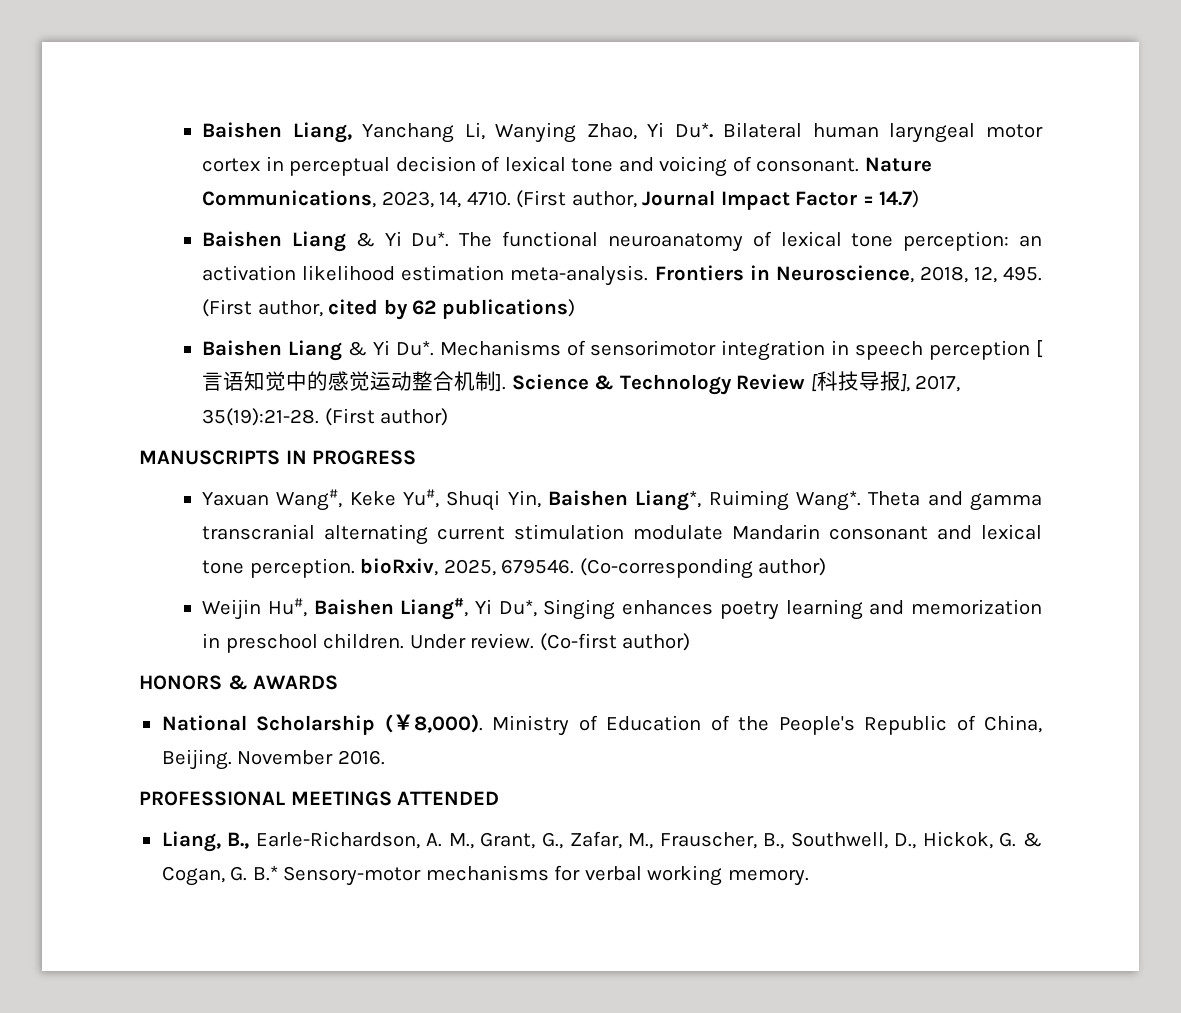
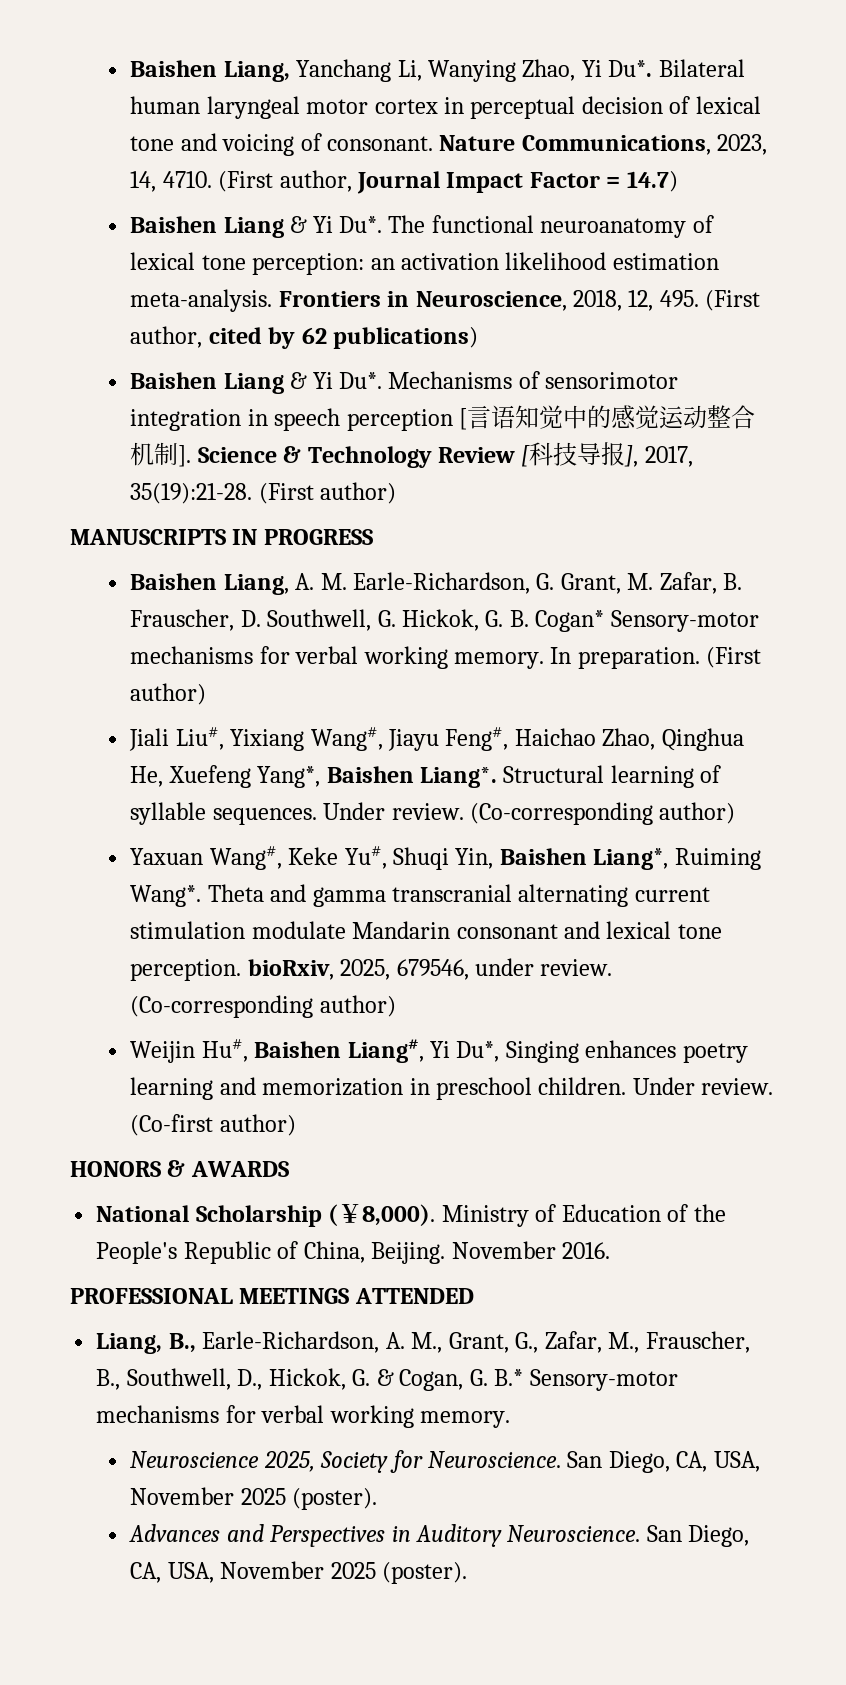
(417, 457) none -> [130,572,743,595] [130,609,759,632] [130,646,762,669] [130,683,207,705] [129,727,744,751] [130,765,722,788] [130,802,736,825] // Baishen Liang, A. M. Earle-Richardson, G. Grant, M. Zafar, B. Frauscher, D. Southwell, G. Hickok, G. B. Cogan* Sensory-motor mechanisms for verbal working memory. In preparation. (First author) // Jiali Liu#, Yixiang Wang#, Jiayu Feng#, Haichao Zhao, Qinghua He, Xuefeng Yang*, Baishen Liang*. Structural learning of syllable sequences. Under review. (Co-corresponding author)
[501,559,575,574] 679546. -> [396,958,613,980] 679546, under review.
(809, 877) none -> [130,1450,760,1473] [130,1487,378,1510] [129,1524,750,1547] [130,1561,468,1584] // Neuroscience 2025, Society for Neuroscience. San Diego, CA, USA, November 2025 (poster). // Advances and Perspectives in Auditory Neuroscience. San Diego, CA, USA, November 2025 (poster).

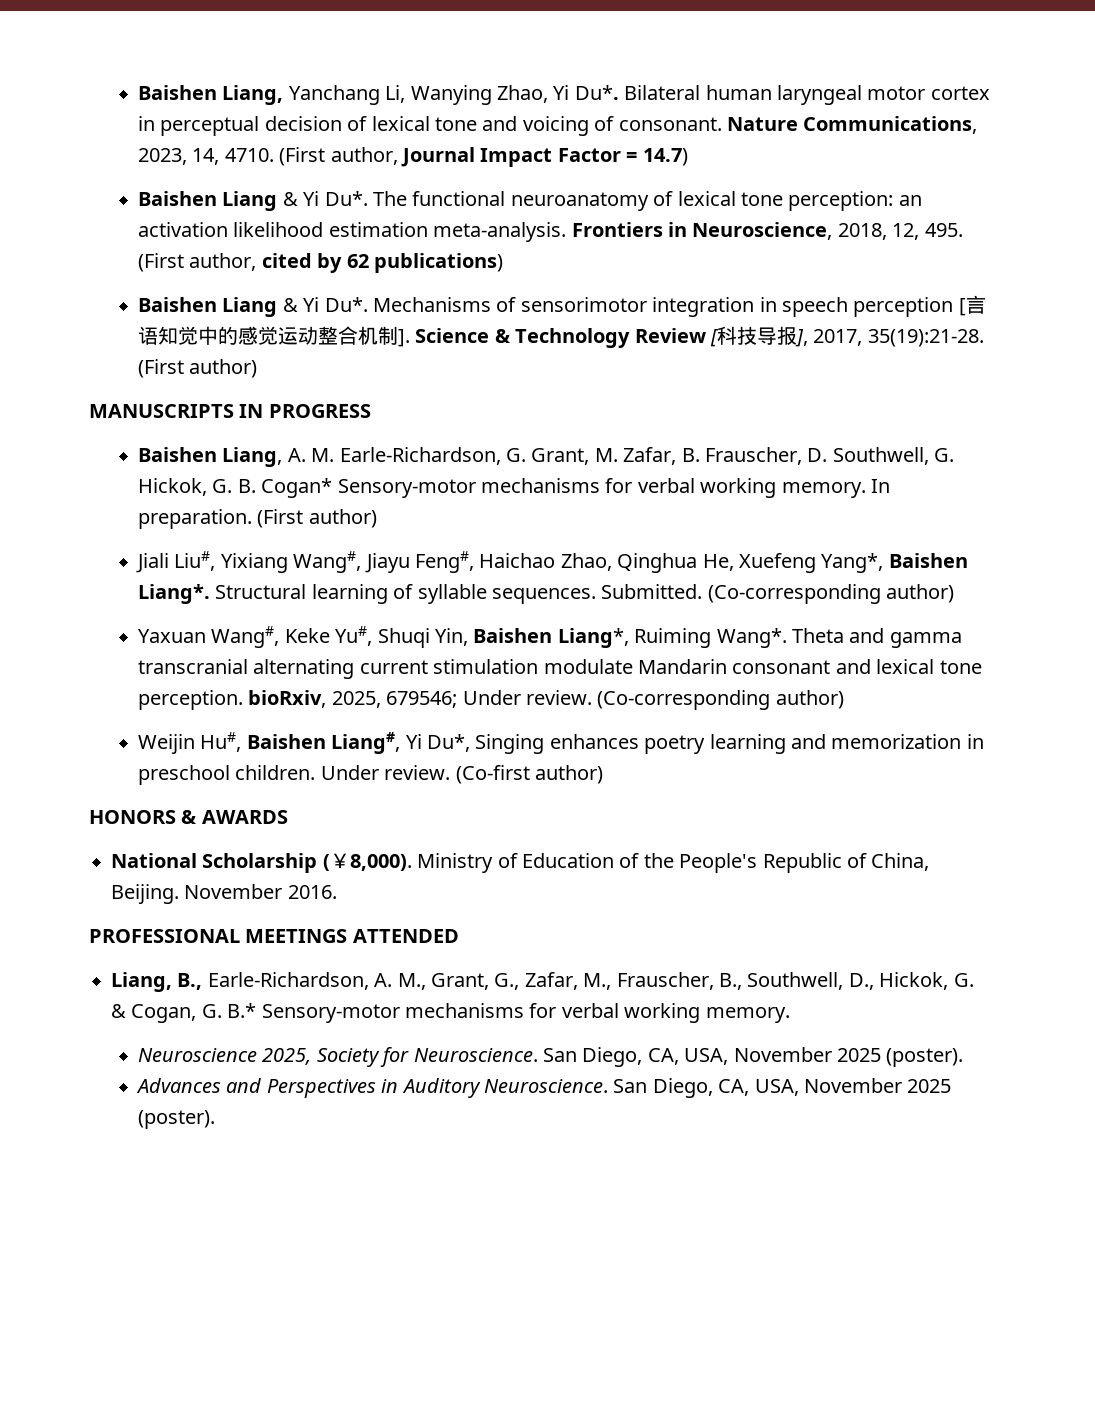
[323,802,464,820] Under review. -> [601,584,703,599] Submitted.
[396,958,535,980] 679546, under -> [386,690,521,708] 679546; Under

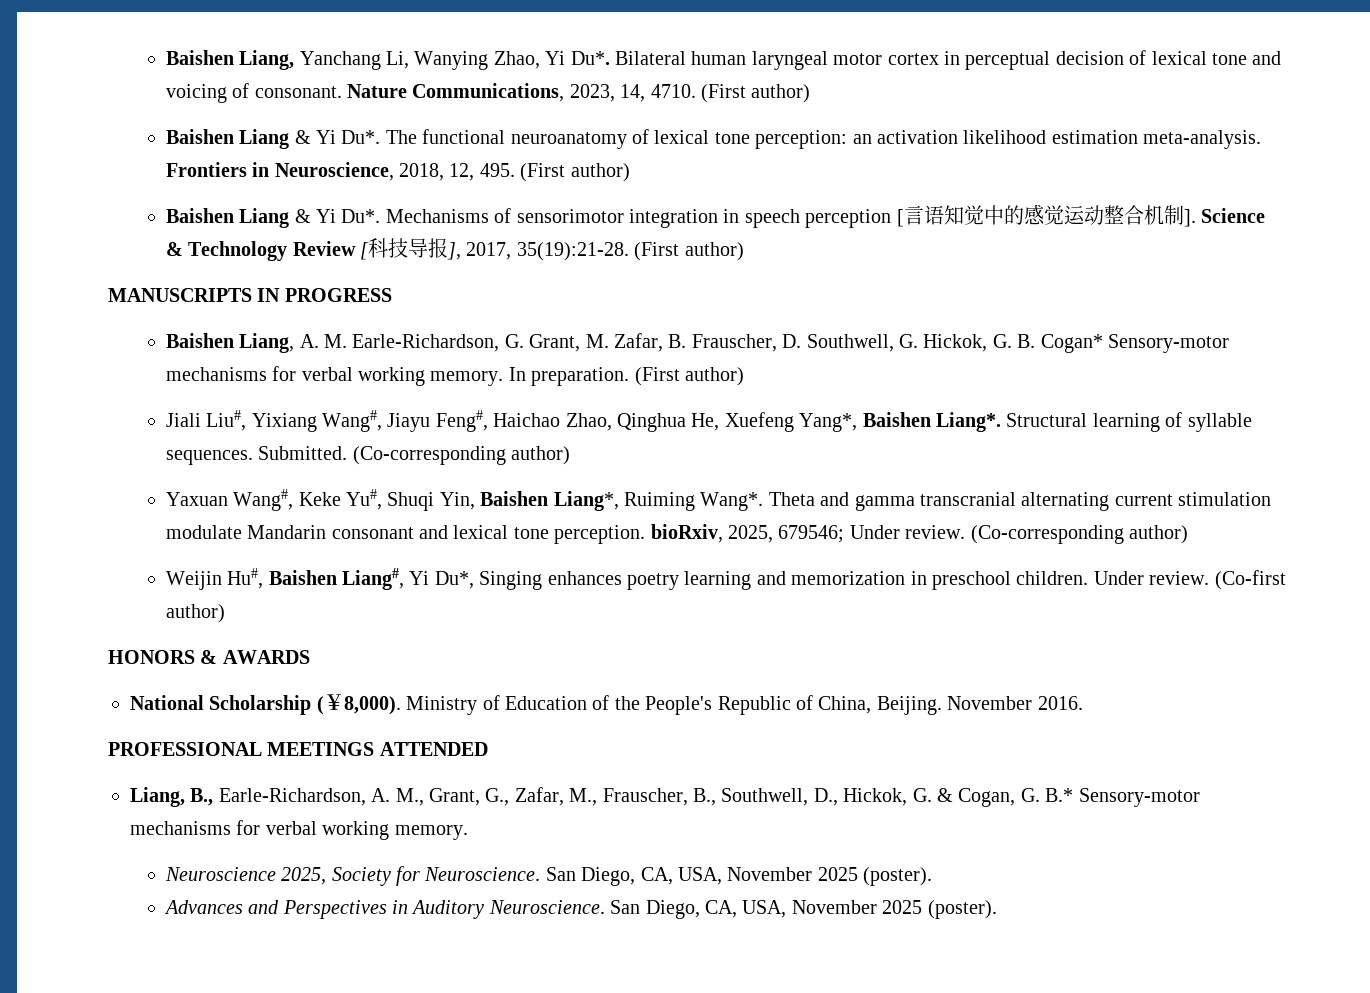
[330,147,688,167] author, Journal Impact Factor = 14.7) -> [751,84,811,103] author)
[189,253,504,273] author, cited by 62 publications) -> [570,163,630,182] author)

